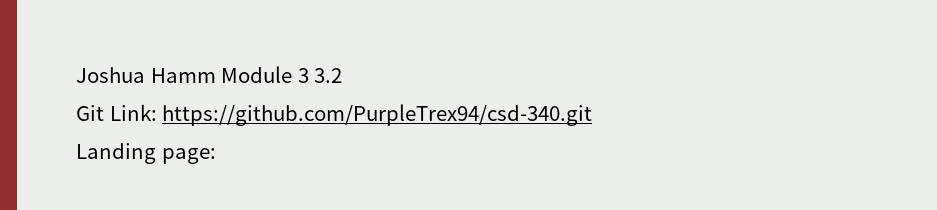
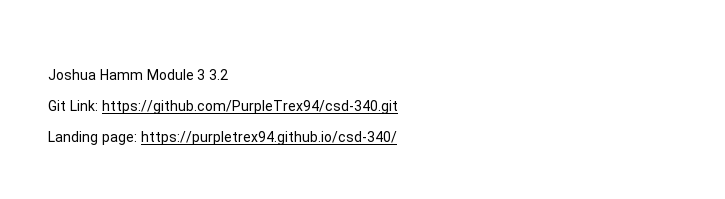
(216, 156) none -> [140,131,397,145] https://purpletrex94.github.io/csd-340/

